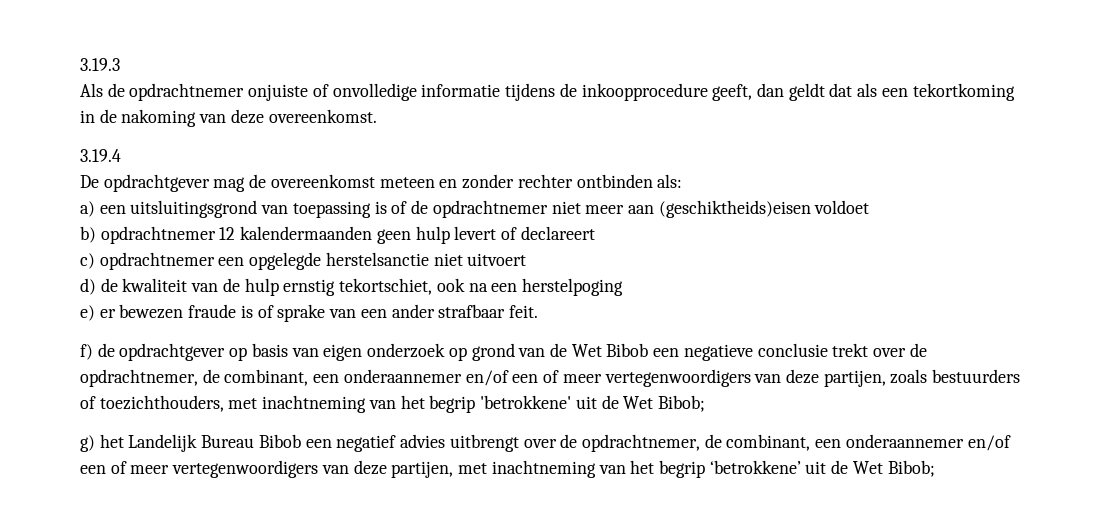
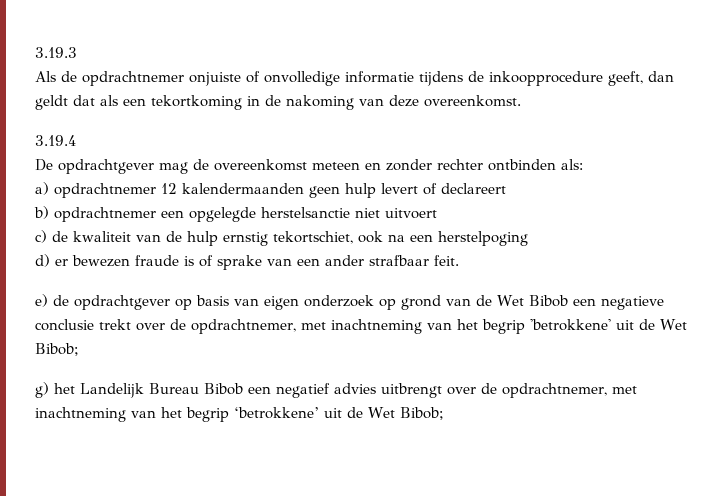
[99,200,870,218] [80,226,96,243] een uitsluitingsgrond van toepassing is of de opdrachtnemer niet meer aan (geschiktheids)eisen voldoet // b) -> (49, 188) none
[80,253,95,269] c) -> [34,206,49,219] b)
[80,278,96,295] d) -> [35,230,47,243] c)
[80,305,95,321] e) -> [35,254,50,267] d)
[80,344,93,360] f) -> [35,294,48,307] e)
[202,369,1021,387] [80,395,224,412] de combinant, een onderaannemer en/of een of meer vertegenwoordigers van deze partijen, zoals bestuurders of toezichthouders, -> (296, 326) none
[704,434,1011,451] [80,460,454,478] de combinant, een onderaannemer en/of een of meer vertegenwoordigers van deze partijen, -> (607, 390) none

